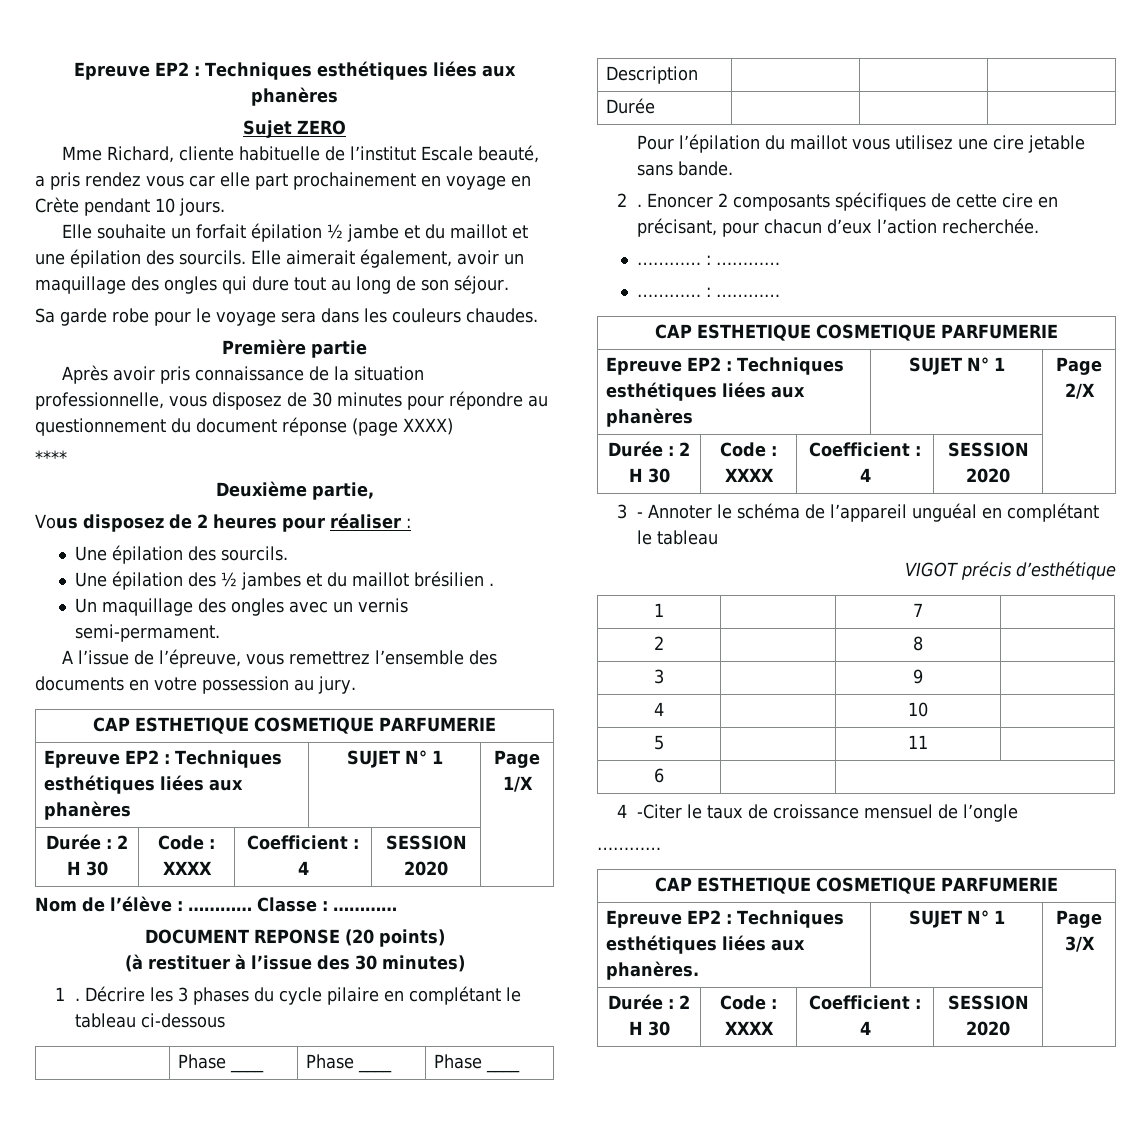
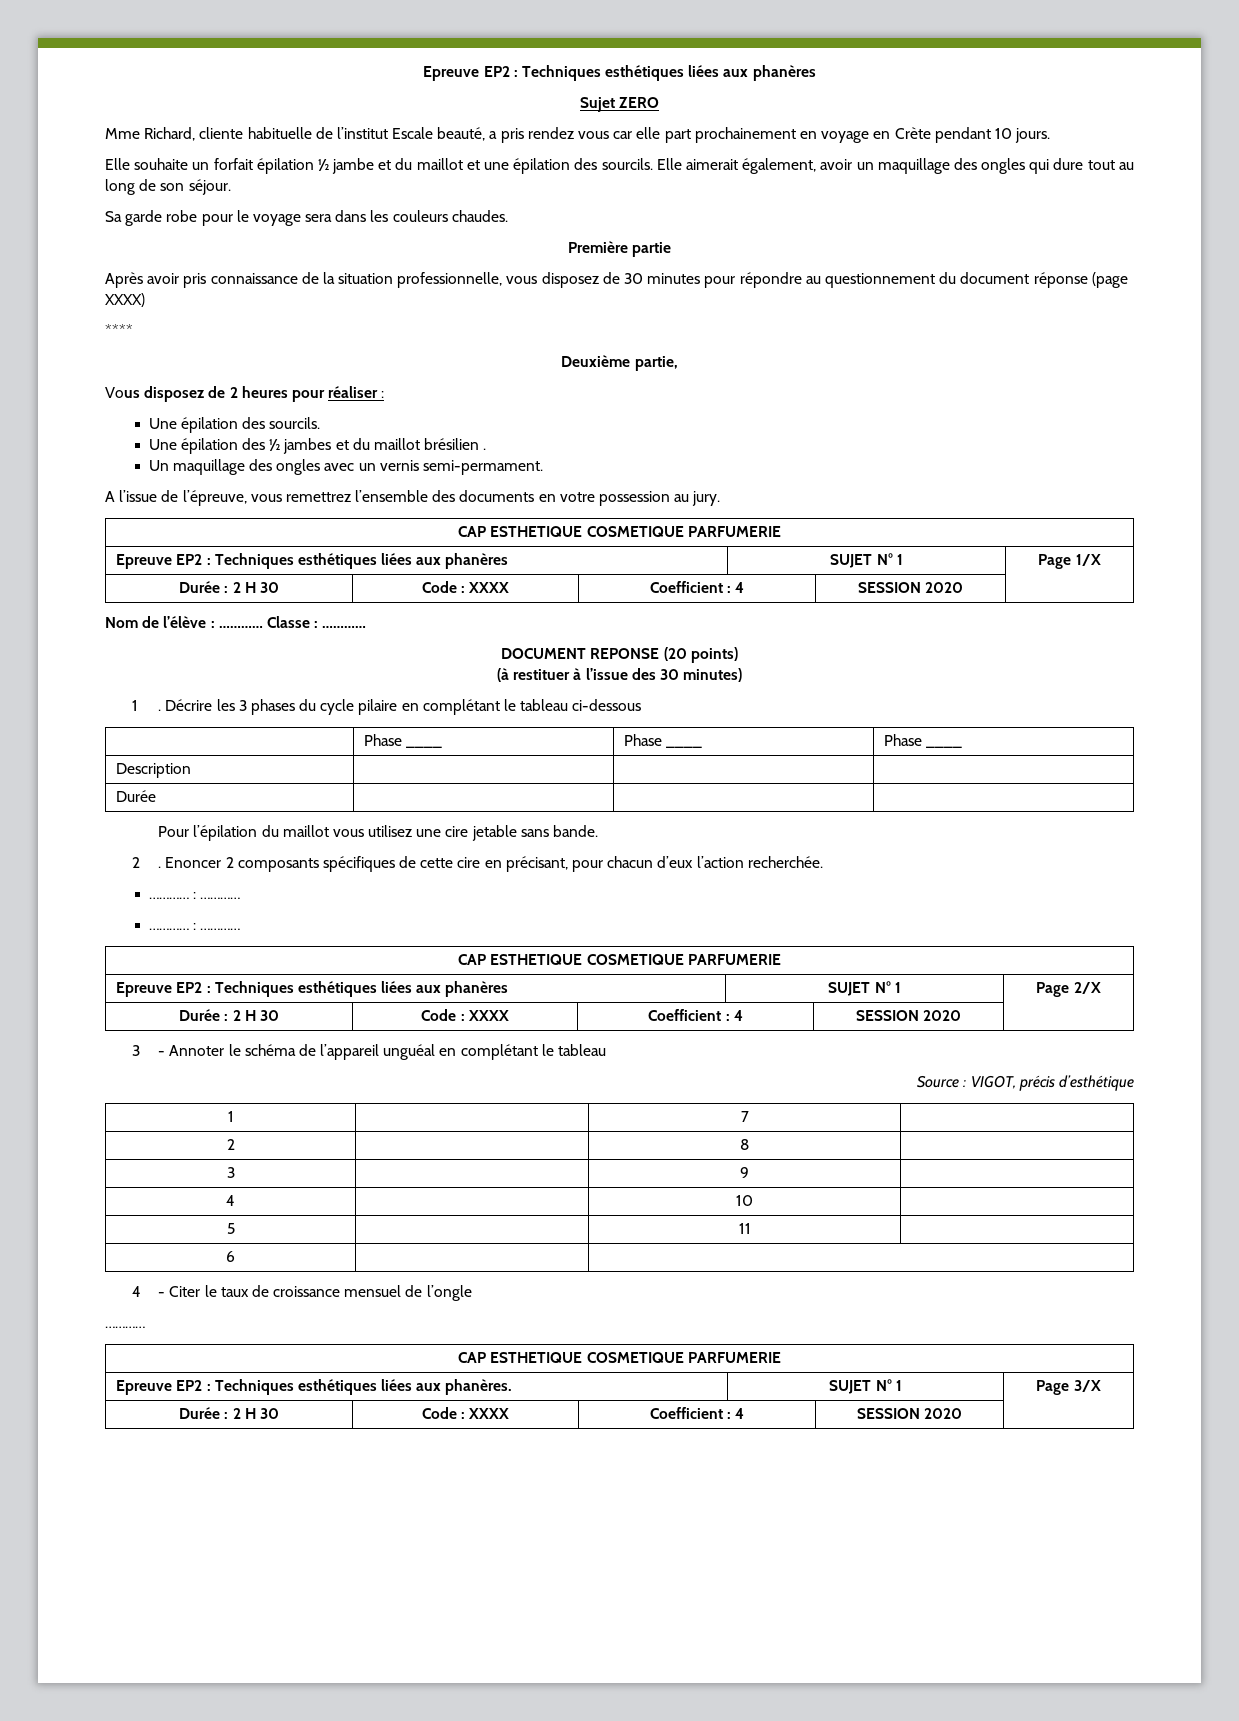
[905,562,958,577] VIGOT -> [917,1075,1016,1089] Source : VIGOT,
[637,804,683,819] -Citer -> [158,1286,201,1297] - Citer

